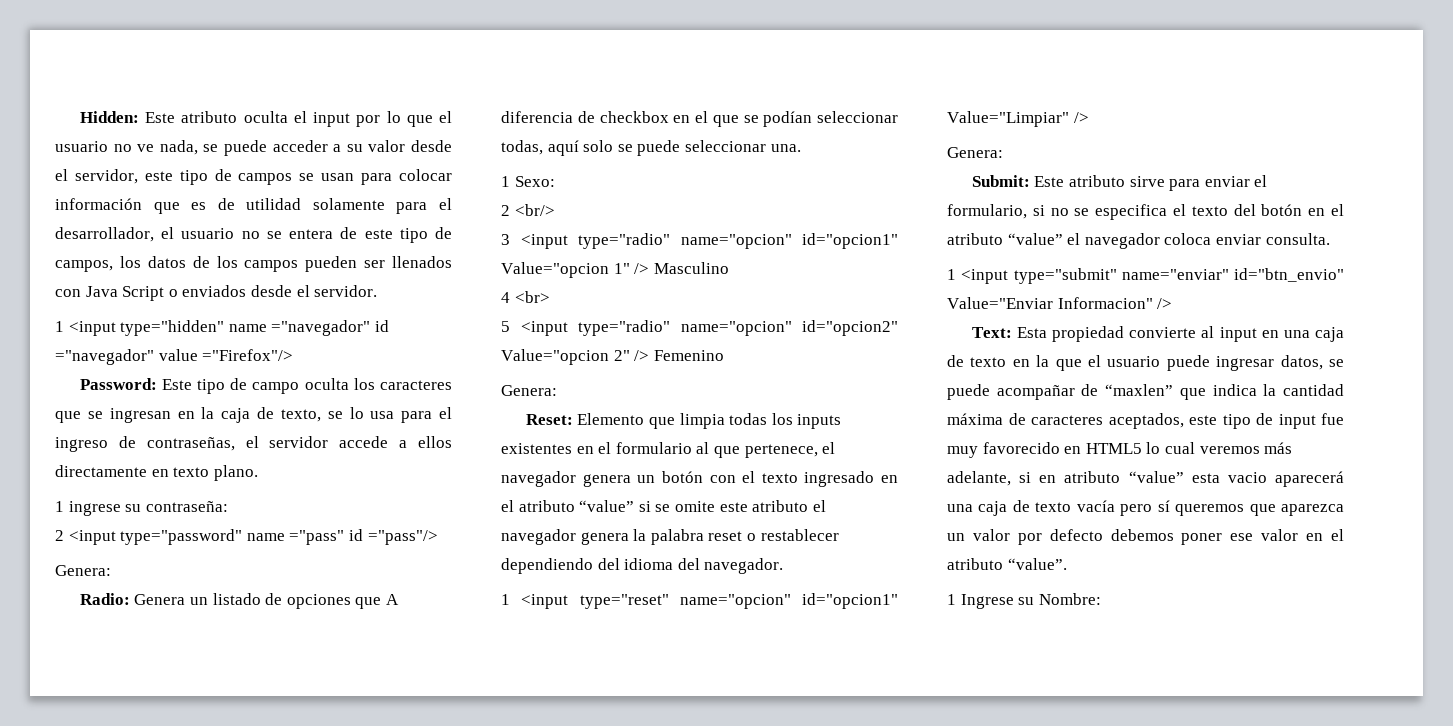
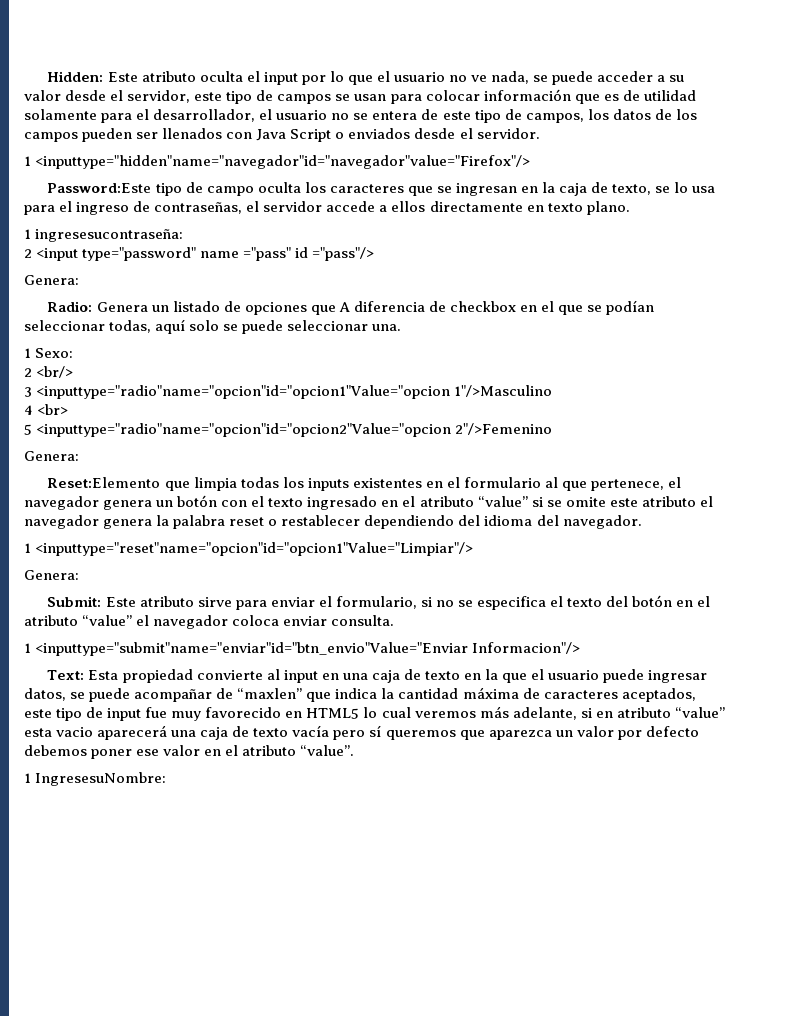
[68,320,389,336] [55,349,294,365] [79,378,192,390] <input type="hidden" name ="navegador" id ="navegador" value ="Firefox"/> // Password: Este -> [35,155,531,169] [47,183,152,193] <inputtype="hidden"name="navegador"id="navegador"value="Firefox"/> // Password:Este
[68,501,228,516] ingrese su contraseña: -> [35,229,184,242] ingresesucontraseña:
[520,233,898,249] [501,262,729,278] [501,291,550,303] [501,320,898,336] [501,349,724,365] [501,385,557,396] [525,413,645,425] <input type="radio" name="opcion" id="opcion1" Value="opcion 1" /> Masculino // 4 <br> // 5 <input type="radio" name="opcion" id="opcion2" Value="opcion 2" /> Femenino // Genera: // Reset: Elemento -> [36,385,553,399] [24,404,69,415] [24,423,553,437] [24,451,79,461] [47,477,161,488] <inputtype="radio"name="opcion"id="opcion1"Value="opcion 1"/>Masculino // 4 <br> // 5 <inputtype="radio"name="opcion"id="opcion2"Value="opcion 2"/>Femenino // Genera: // Reset:Elemento
[521,593,898,609] [947,111,1089,127] <input type="reset" name="opcion" id="opcion1" Value="Limpiar" /> -> [35,542,474,556] <inputtype="reset"name="opcion"id="opcion1"Value="Limpiar"/>
[961,268,1344,284] [947,297,1173,309] <input type="submit" name="enviar" id="btn_envio" Value="Enviar Informacion" /> -> [35,642,581,656] <inputtype="submit"name="enviar"id="btn_envio"Value="Enviar Informacion"/>
[960,593,1101,609] Ingrese su Nombre: -> [35,772,167,786] IngresesuNombre:

